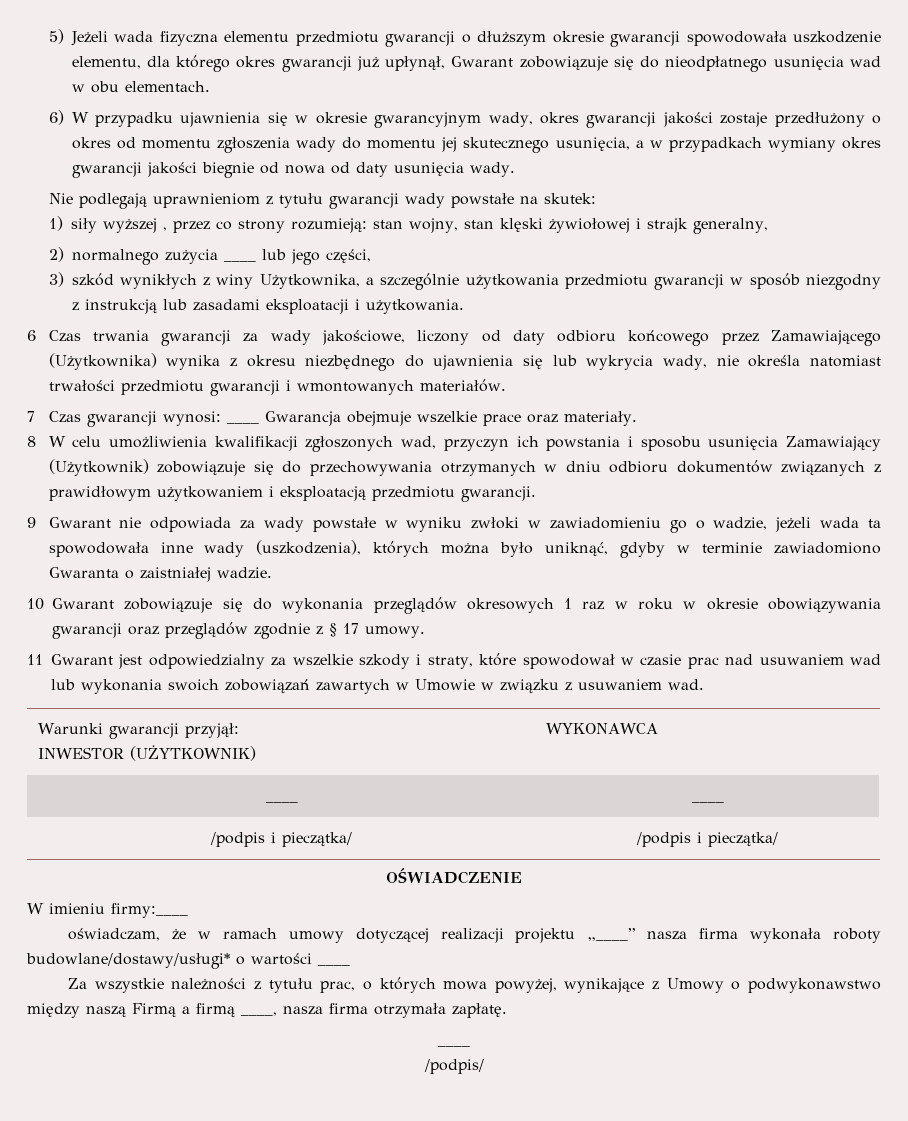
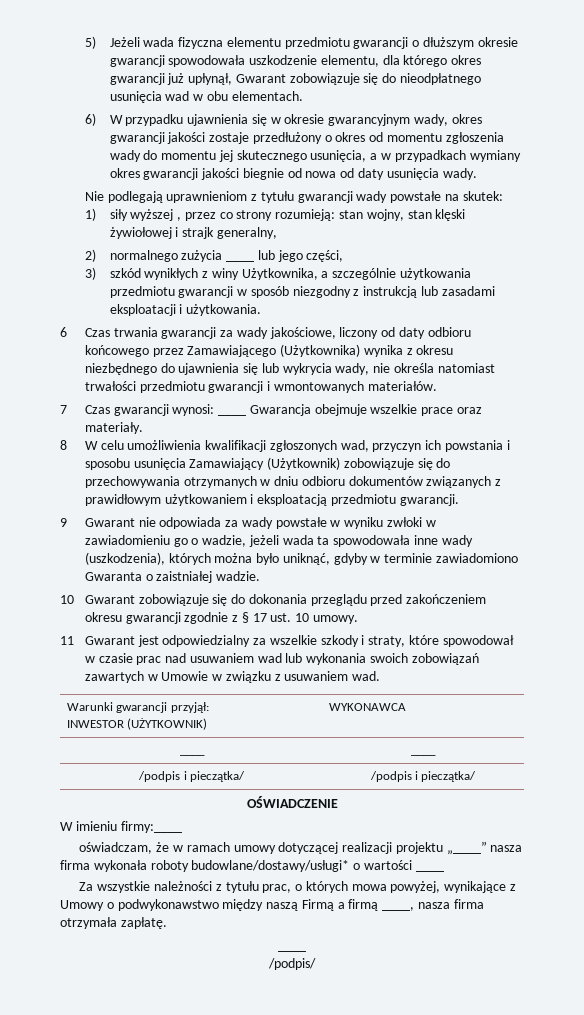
[282,597,881,614] [52,622,248,639] wykonania przeglądów okresowych 1 raz w roku w okresie obowiązywania gwarancji oraz przeglądów -> [248,594,487,606] [84,612,181,624] dokonania przeglądu przed zakończeniem okresu gwarancji
(359, 628) none -> [270,613,310,622] ust. 10

